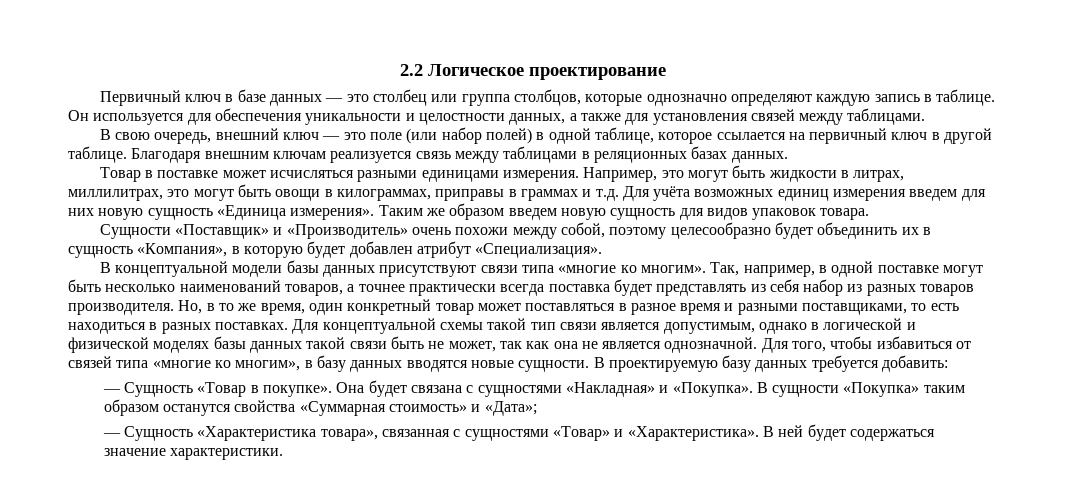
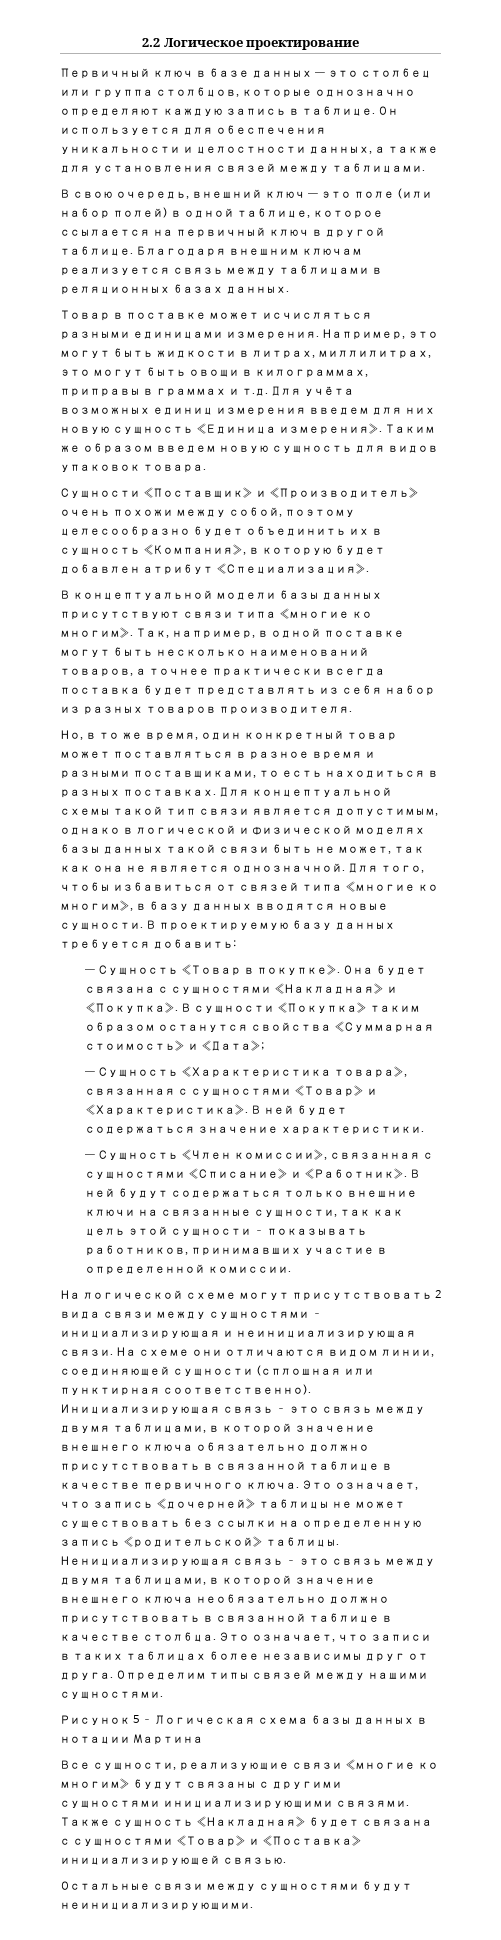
(174, 309) none -> (352, 710) //
(284, 454) none -> [85,1149,434,1160] [85,1168,421,1179] [85,1188,418,1199] [85,1209,404,1217] [85,1226,368,1236] [85,1245,388,1256] [85,1264,292,1275] [60,1290,441,1301] [60,1311,322,1319] [60,1330,416,1339] [60,1347,434,1357] [60,1365,374,1376] [60,1384,311,1396] [60,1404,425,1415] [60,1423,375,1434] [60,1442,369,1452] [60,1461,392,1472] [60,1480,418,1491] [60,1498,405,1510] [60,1518,422,1529] [60,1536,339,1548] [60,1556,435,1567] [60,1575,375,1586] [60,1594,389,1604] [60,1613,392,1624] [60,1632,431,1642] [60,1651,428,1662] [60,1670,428,1681] [60,1691,163,1699] [60,1715,427,1725] [60,1734,203,1745] [60,1759,438,1771] [60,1778,342,1790] [60,1800,409,1809] [60,1816,432,1827] [60,1835,362,1847] [60,1855,286,1866] [60,1881,412,1891] [60,1902,253,1911] // — Сущность «Член комиссии», связанная с сущностями «Списание» и «Работник». В ней будут содержаться только внешние ключи на связанные сущности, так как цель этой сущности – показывать работников, принимавших участие в определенной комиссии. // На логической схеме могут присутствовать 2 вида связи между сущностями – инициализирующая и неинициализирующая связи. На схеме они отличаются видом линии, соединяющей сущности (сплошная или пунктирная соответственно). Инициализирующая связь – это связь между двумя таблицами, в которой значение внешнего ключа обязательно должно присутствовать в связанной таблице в качестве первичного ключа. Это означает, что запись «дочерней» таблицы не может существовать без ссылки на определенную запись «родительской» таблицы. Ненициализирующая связь – это связь между двумя таблицами, в которой значение внешнего ключа необязательно должно присутствовать в связанной таблице в качестве столбца. Это означает, что записи в таких таблицах более независимы друг от друга. Определим типы связей между нашими сущностями. // Рисунок 5 – Логическая схема базы данных в нотации Мартина // Все сущности, реализующие связи «многие ко многим» будут связаны с другими сущностями инициализирующими связями. Также сущность «Накладная» будет связана с сущностями «Товар» и «Поставка» инициализирующей связью. // Остальные связи между сущностями будут неинициализирующими.

